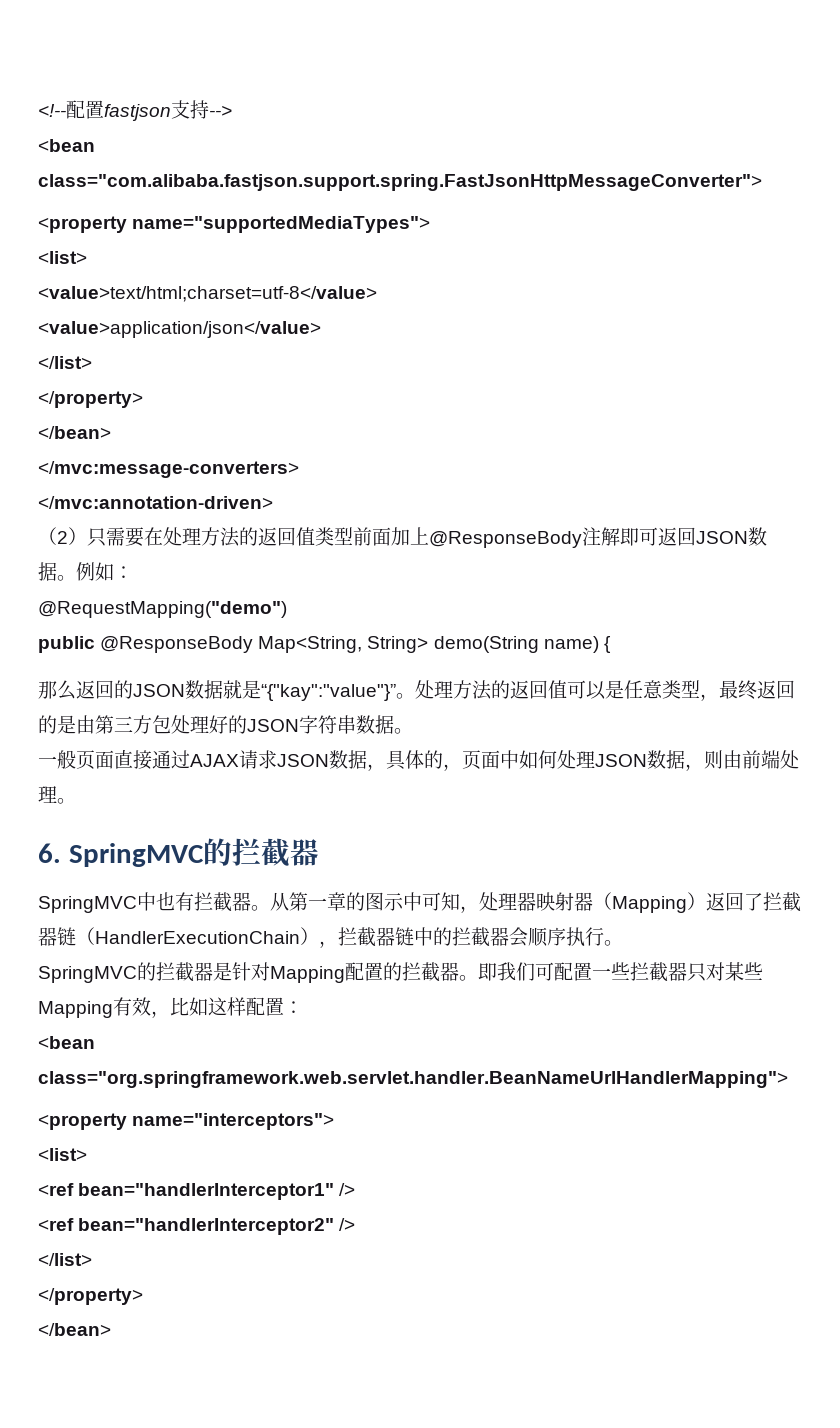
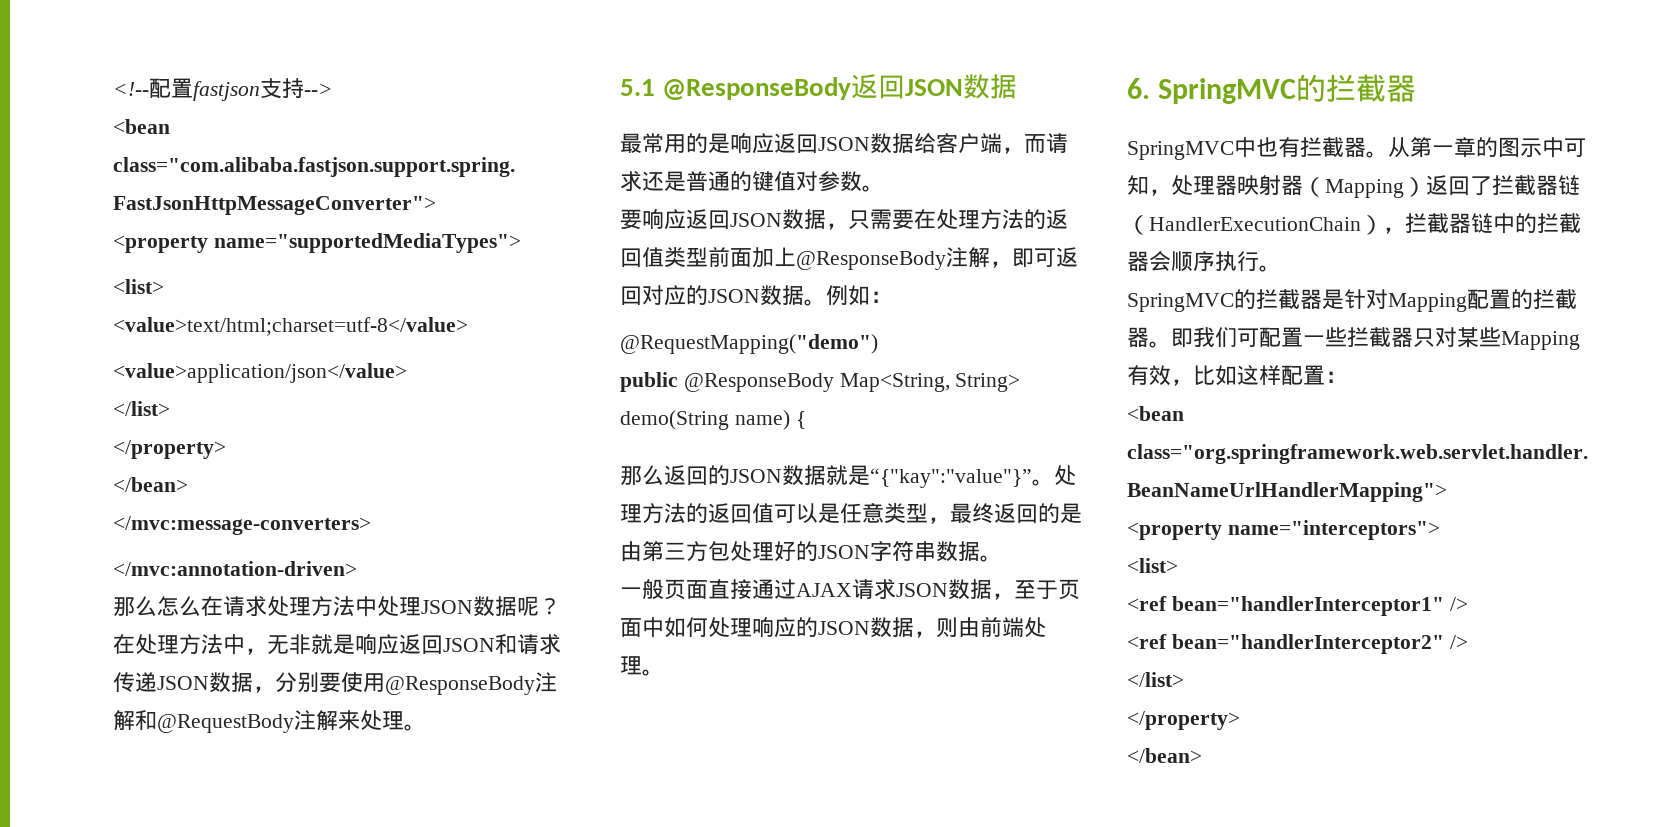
[38,527,87,545] （2） -> [113,596,561,617] [113,633,561,655] [113,672,557,695] [113,710,426,733] [620,74,1018,100] [620,132,1068,154] [620,171,884,192] [620,208,848,230] 那么怎么在请求处理方法中处理JSON数据呢？在处理方法中，无非就是响应返回JSON和请求传递JSON数据，分别要使用@ResponseBody注解和@RequestBody注解来处理。 // 5.1 @ResponseBody返回JSON数据 // 最常用的是响应返回JSON数据给客户端，而请求还是普通的键值对参数。 // 要响应返回JSON数据，
(620, 536) none -> [990,261,1012,268] ，
(696, 536) none -> [642,285,708,306] 对应的
[386,750,462,771] 具体的， -> [1014,580,1058,599] 至于
(595, 759) none -> [752,616,818,638] 响应的

